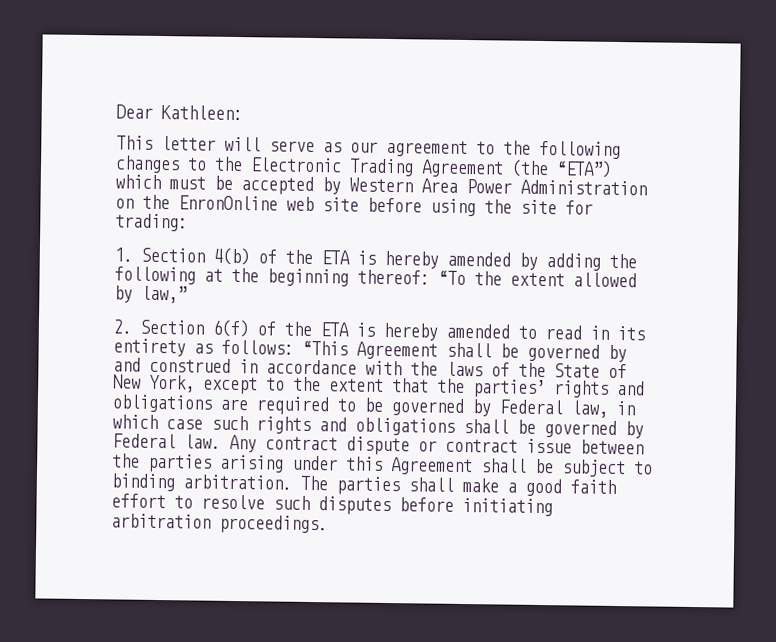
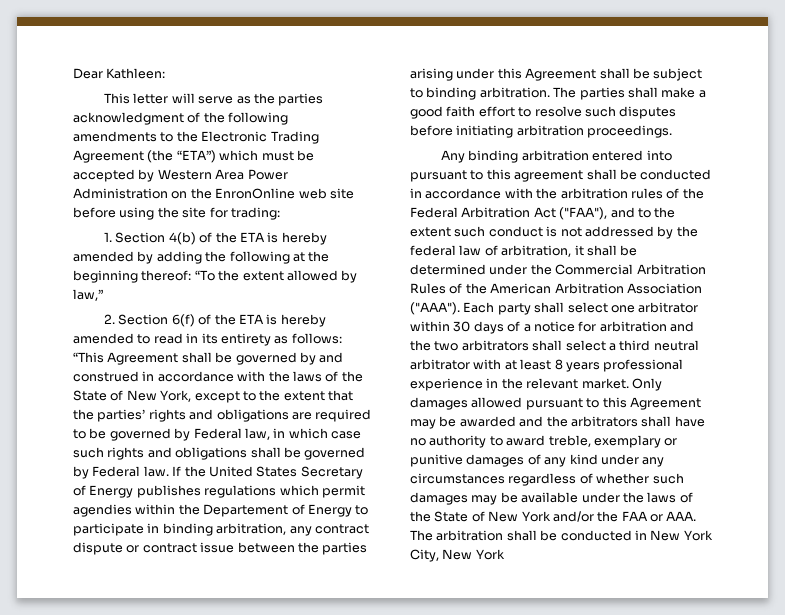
[350,139,621,160] [115,155,180,174] our agreement to the following changes -> [253,93,324,106] [73,112,289,125] [73,131,157,142] the parties acknowledgment of the following amendments
[229,434,257,453] Any -> [172,466,363,479] [73,485,365,498] [73,504,369,517] [73,523,312,536] If the United States Secretary of Energy publishes regulations which permit agendies within the Departement of Energy to participate in binding arbitration, any
(328, 524) none -> [441,150,672,163] [410,169,712,182] [410,188,704,199] [410,207,676,220] [410,226,698,239] [410,245,638,257] [410,264,706,275] [410,283,702,294] [410,302,699,315] [410,321,694,334] [410,340,699,351] [410,359,684,372] [410,378,662,391] [410,397,701,410] [410,416,705,429] [410,435,678,448] [410,454,665,467] [410,473,684,486] [410,492,693,505] [410,511,697,522] [410,530,713,541] [410,549,505,562] // Any binding arbitration entered into pursuant to this agreement shall be conducted in accordance with the arbitration rules of the Federal Arbitration Act ("FAA"), and to the extent such conduct is not addressed by the federal law of arbitration, it shall be determined under the Commercial Arbitration Rules of the American Arbitration Association ("AAA"). Each party shall select one arbitrator within 30 days of a notice for arbitration and the two arbitrators shall select a third neutral arbitrator with at least 8 years professional experience in the relevant market. Only damages allowed pursuant to this Agreement may be awarded and the arbitrators shall have no authority to award treble, exemplary or punitive damages of any kind under any circumstances regardless of whether such damages may be available under the laws of the State of New York and/or the FAA or AAA. The arbitration shall be conducted in New York City, New York

